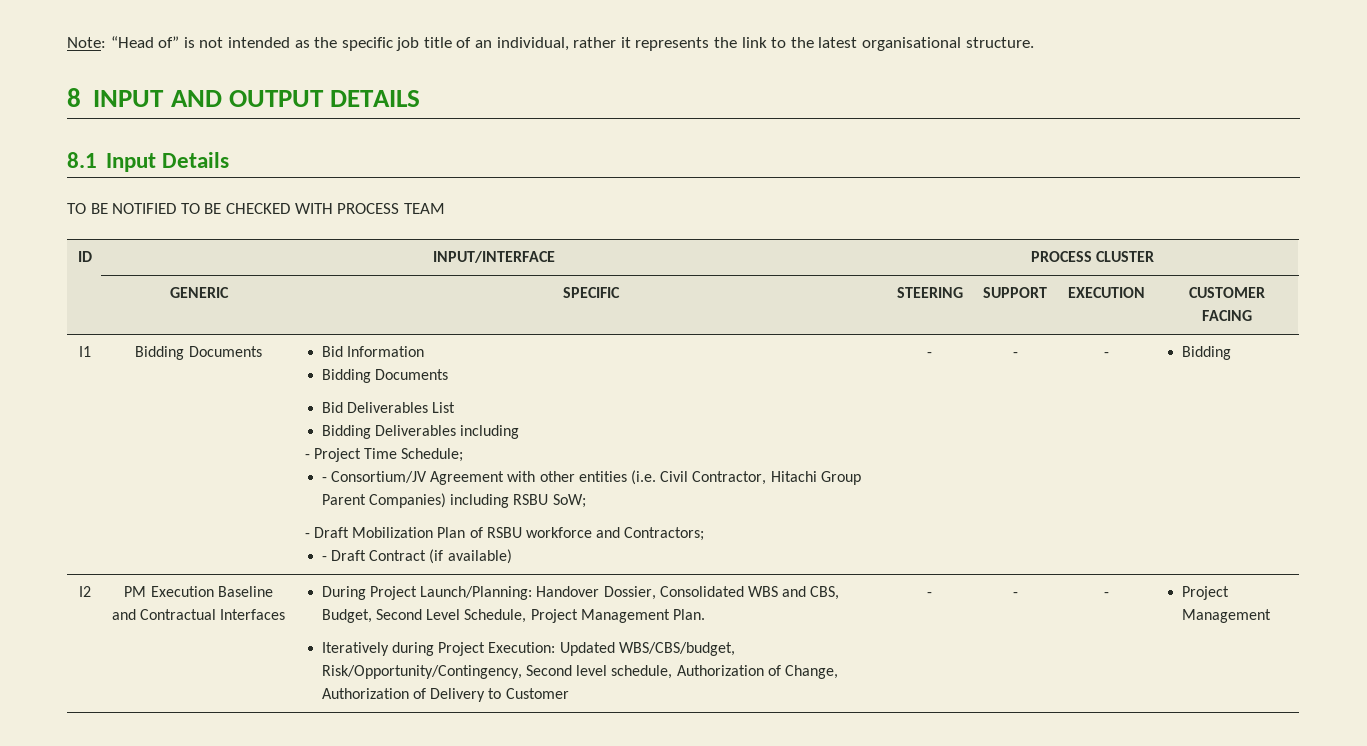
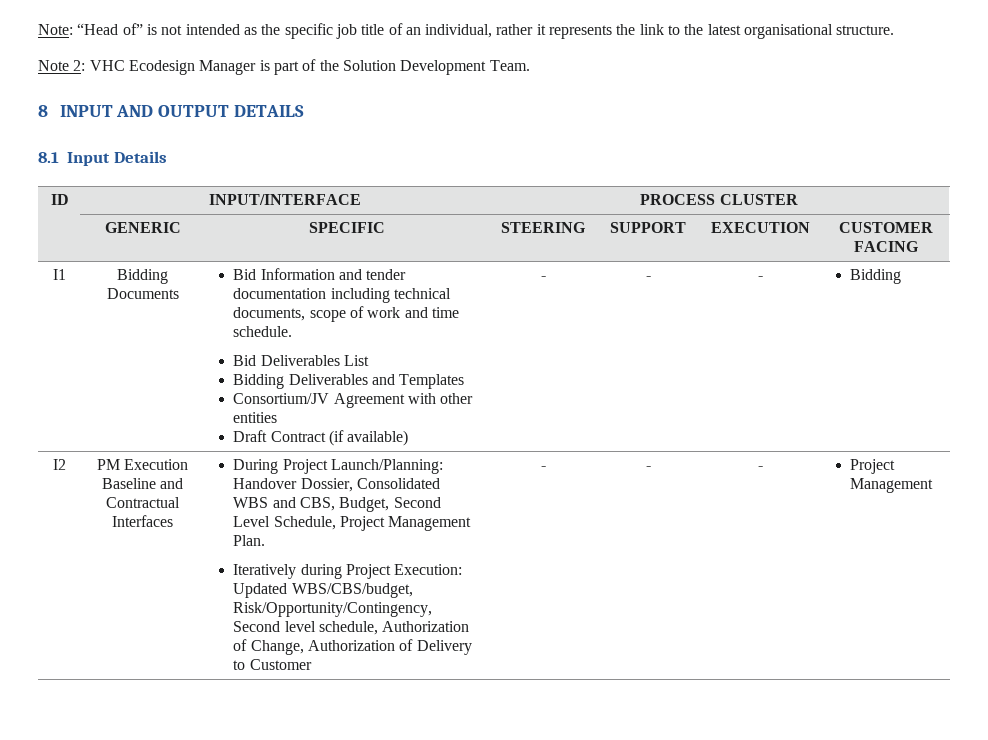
(1034, 42) none -> [38,59,530,75] // Note 2: VHC Ecodesign Manager is part of the Solution Development Team.
[67,203,445,214] // TO BE NOTIFIED TO BE CHECKED WITH PROCESS TEAM -> (167, 157) none
[321,369,449,383] // Bidding Documents -> [339,269,407,280] [233,288,452,303] [233,306,460,322] [233,326,293,337] and tender documentation including technical documents, scope of work and time schedule.
[460,425,520,439] [304,448,464,462] [321,477,327,482] including // - Project Time Schedule; // - -> [372,374,465,389] and Templates //
[631,470,861,485] [321,493,586,508] [304,527,705,541] [321,556,327,561] (i.e. Civil Contractor, Hitachi Group Parent Companies) including RSBU SoW; // - Draft Mobilization Plan of RSBU workforce and Contractors; // - -> (278, 417) //

